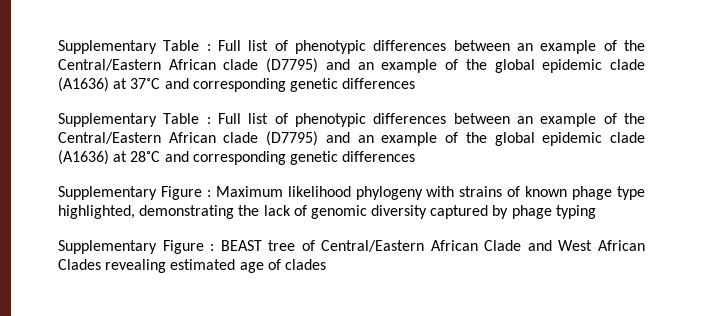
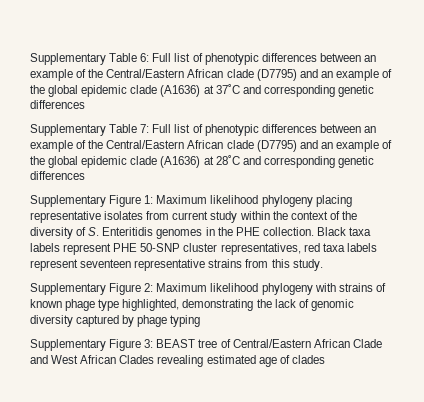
[58,40,211,54] Supplementary Table : -> [30,53,150,65] Supplementary Table 6:
[206,117,211,124] : -> [140,124,150,133] 7:
[206,190,211,197] : -> [144,195,352,207] [30,211,357,223] [30,227,372,239] [30,243,377,255] [30,259,323,271] [30,283,154,295] 1: Maximum likelihood phylogeny placing representative isolates from current study within the context of the diversity of S. Enteritidis genomes in the PHE collection. Black taxa labels represent PHE 50-SNP cluster representatives, red taxa labels represent seventeen representative strains from this study. // Supplementary Figure 2:
[210,244,215,251] : -> [144,339,154,348] 3:

